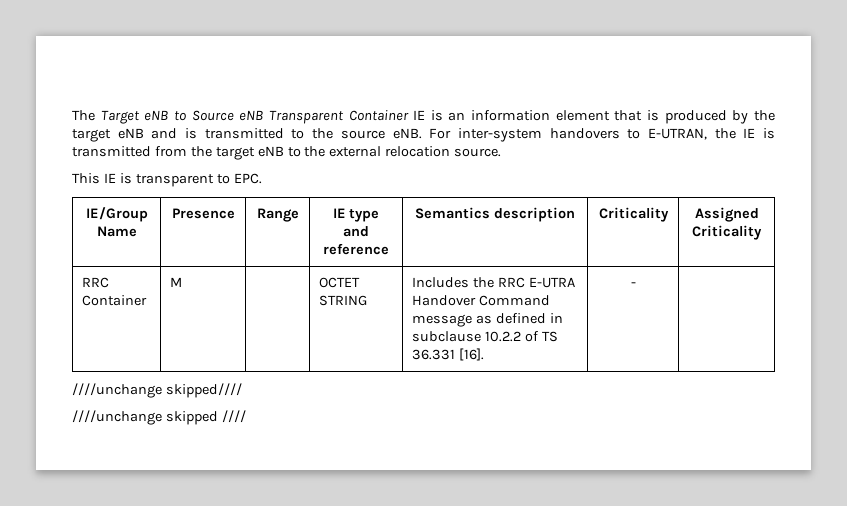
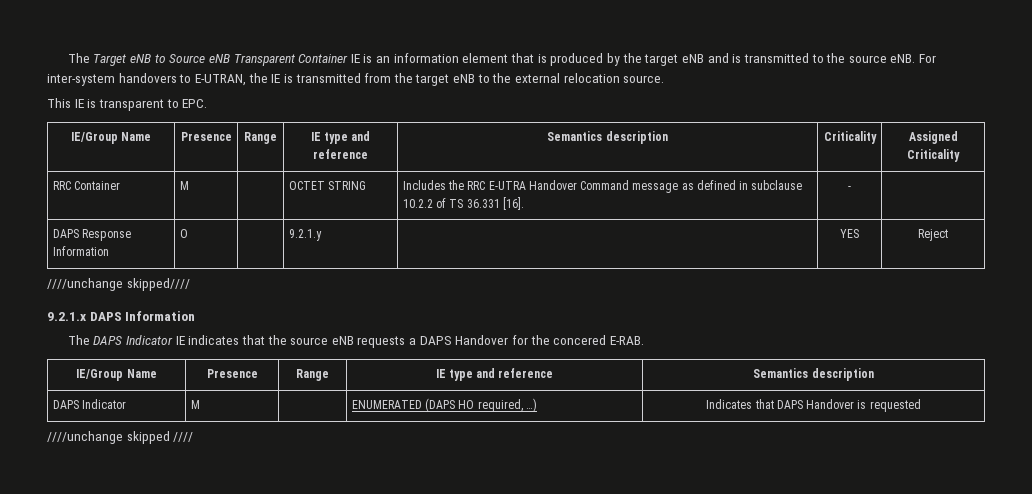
[72,383,242,398] // ////unchange skipped//// -> [52,229,132,241] [52,246,109,256] [179,229,188,238] [288,229,322,241] [840,229,859,238] [918,229,948,241] [47,278,190,291] [47,311,196,321] [67,335,645,348] [76,369,157,381] [206,369,258,378] [296,369,329,381] [435,368,554,381] [753,368,874,381] [52,399,127,409] [190,400,200,409] [351,398,537,412] [706,399,921,412] // DAPS Response Information | O | | 9.2.1.y | | YES | Reject // ////unchange skipped//// // 9.2.1.x DAPS Information // The DAPS Indicator IE indicates that the source eNB requests a DAPS Handover for the concered E-RAB. // IE/Group Name | Presence | Range | IE type and reference | Semantics description // DAPS Indicator | M | | ENUMERATED (DAPS HO required, …) | Indicates that DAPS Handover is requested

